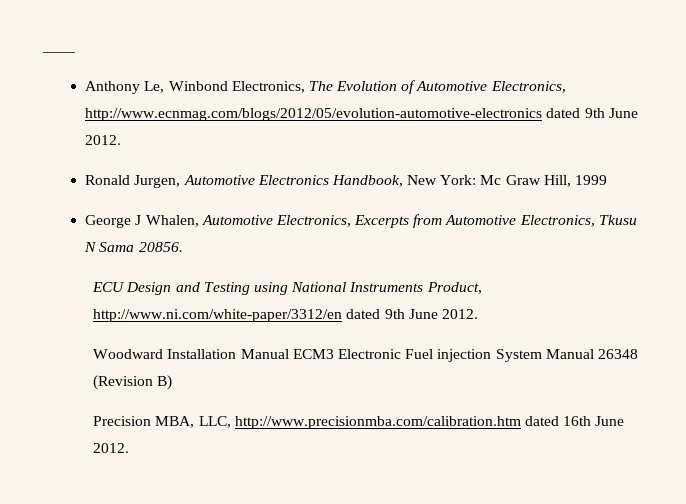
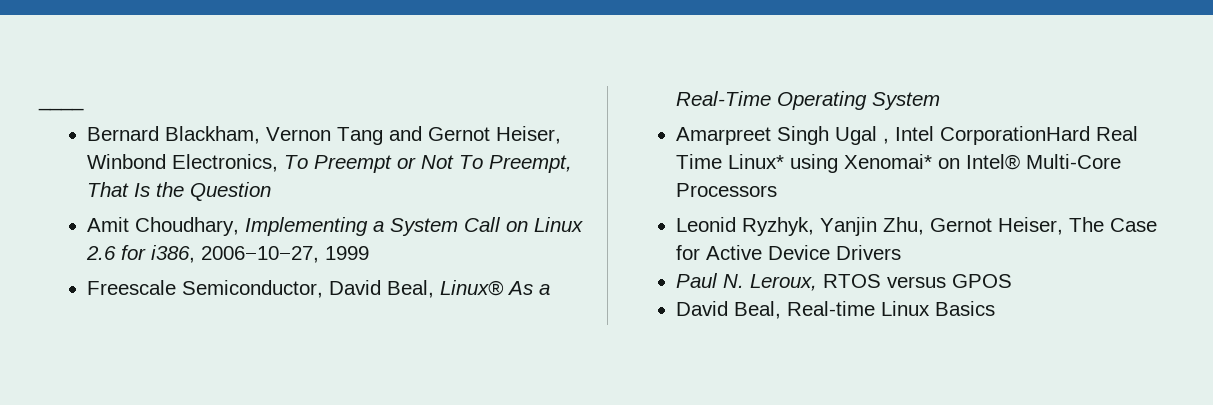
[85,80,566,94] [85,108,638,121] [85,135,122,145] [85,175,608,188] [85,214,637,228] [84,242,183,252] [92,282,482,295] [93,309,479,322] [93,349,638,362] [93,375,173,390] [93,416,625,429] [93,443,130,453] Anthony Le, Winbond Electronics, The Evolution of Automotive Electronics, http://www.ecnmag.com/blogs/2012/05/evolution-automotive-electronics dated 9th June 2012. // Ronald Jurgen, Automotive Electronics Handbook, New York: Mc Graw Hill, 1999 // George J Whalen, Automotive Electronics, Excerpts from Automotive Electronics, Tkusu N Sama 20856. // ECU Design and Testing using National Instruments Product, http://www.ni.com/white-paper/3312/en dated 9th June 2012. // Woodward Installation Manual ECM3 Electronic Fuel injection System Manual 26348 (Revision B) // Precision MBA, LLC, http://www.precisionmba.com/calibration.htm dated 16th June 2012. -> [87,126,562,145] [87,154,573,173] [87,182,272,201] [87,217,584,236] [86,245,370,263] [87,280,551,298] [676,91,941,110] [676,126,1139,145] [676,154,1122,173] [676,183,778,197] [676,217,1158,236] [676,245,902,260] [676,273,1013,291] [676,301,996,319] Bernard Blackham, Vernon Tang and Gernot Heiser, Winbond Electronics, To Preempt or Not To Preempt, That Is the Question // Amit Choudhary, Implementing a System Call on Linux 2.6 for i386, 2006−10−27, 1999 // Freescale Semiconductor, David Beal, Linux® As a Real-Time Operating System // Amarpreet Singh Ugal , Intel CorporationHard Real Time Linux* using Xenomai* on Intel® Multi-Core Processors // Leonid Ryzhyk, Yanjin Zhu, Gernot Heiser, The Case for Active Device Drivers // Paul N. Leroux, RTOS versus GPOS // David Beal, Real-time Linux Basics

